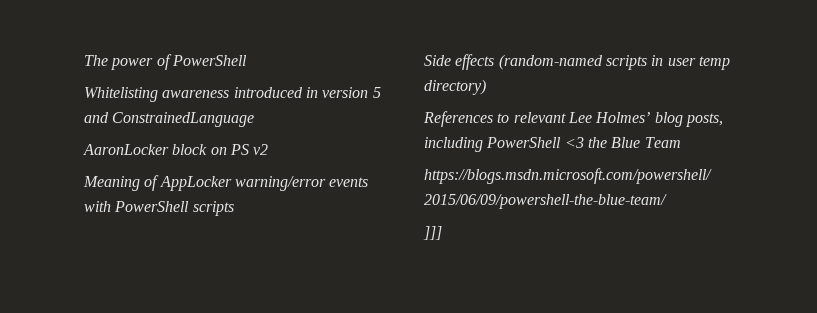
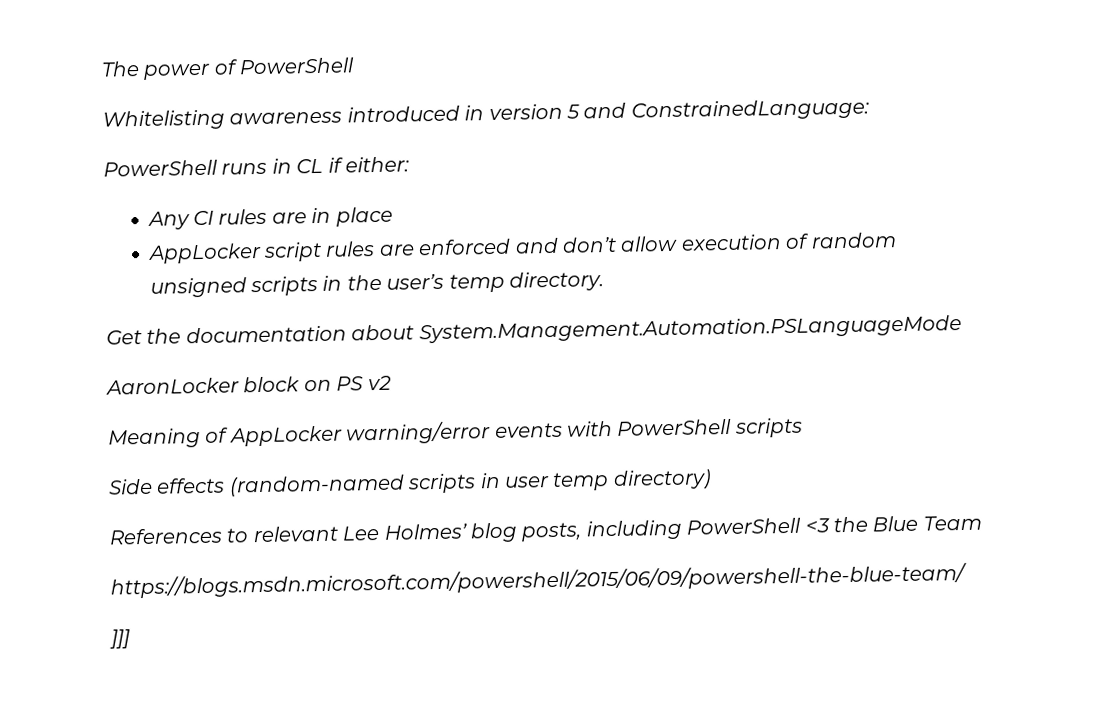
[112,112,255,127] ConstrainedLanguage -> [630,98,870,122] [103,156,410,177] [146,206,393,230] [146,232,897,264] [149,271,605,298] [106,314,962,345] ConstrainedLanguage: // PowerShell runs in CL if either: // Any CI rules are in place // AppLocker script rules are enforced and don’t allow execution of random unsigned scripts in the user’s temp directory. // Get the documentation about System.Management.Automation.PSLanguageMode

